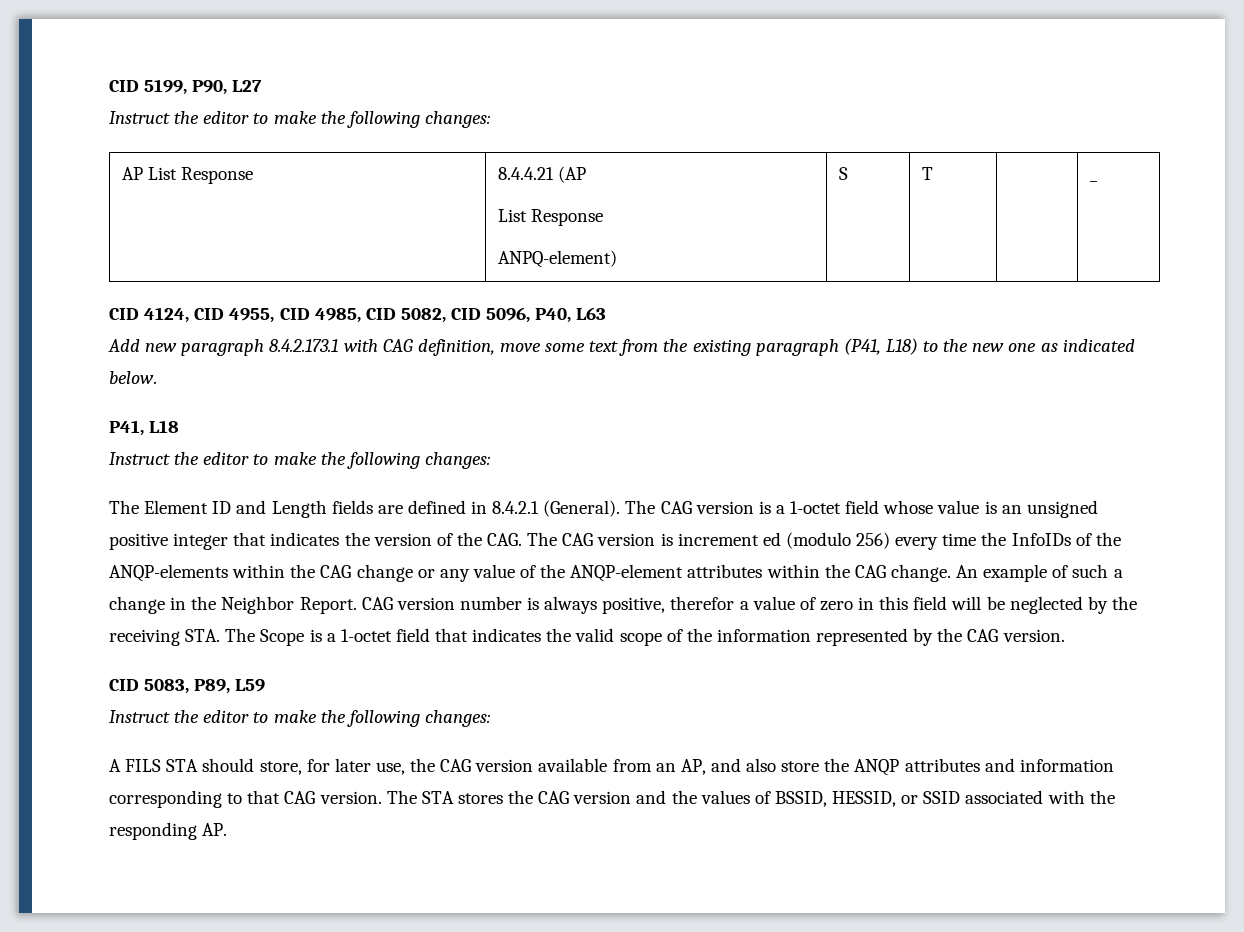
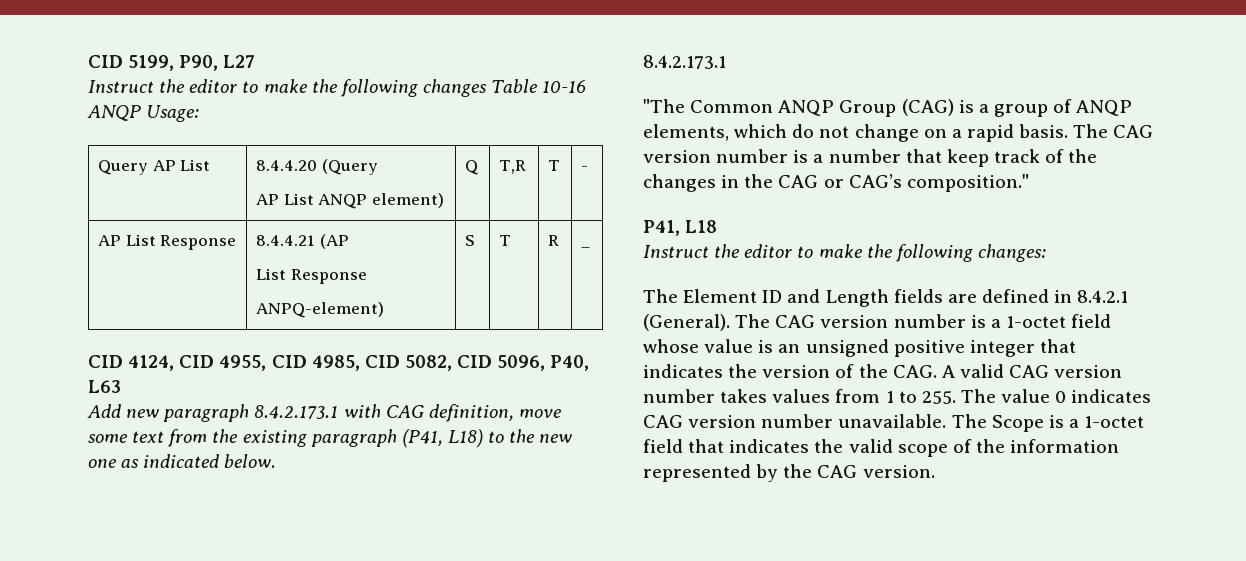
[424,111,490,128] changes: -> [422,79,587,97] [87,105,200,122] [98,159,211,175] [256,159,378,175] [256,193,444,209] [465,160,480,175] [499,160,527,174] [548,160,561,171] [581,166,589,171] changes Table 10-16 ANQP Usage: // Query AP List | 8.4.4.20 (Query // AP List ANQP element) | Q | T,R | T | -
(933, 173) none -> [548,235,560,246] R
(157, 377) none -> [643,55,726,69] [643,99,1133,117] [643,124,1154,142] [643,149,1098,167] [643,174,1029,192] // 8.4.2.173.1 // "The Common ANQP Group (CAG) is a group of ANQP elements, which do not change on a rapid basis. The CAG version number is a number that keep track of the changes in the CAG or CAG’s composition."
(754, 507) none -> [893,314,966,328] number
[527,532,1121,550] [109,564,1123,582] [109,596,1137,614] [109,629,221,646] The CAG version is increment ed (modulo 256) every time the InfoIDs of the ANQP-elements within the CAG change or any value of the ANQP-element attributes within the CAG change. An example of such a change in the Neighbor Report. CAG version number is always positive, therefor a value of zero in this field will be neglected by the receiving STA. -> [941,364,1123,378] [643,389,1152,404] [643,414,947,428] A valid CAG version number takes values from 1 to 255. The value 0 indicates CAG version number unavailable.
[109,679,266,694] [109,710,490,727] [109,758,1114,776] [109,790,1115,808] [109,822,228,840] // CID 5083, P89, L59 // Instruct the editor to make the following changes: // A FILS STA should store, for later use, the CAG version available from an AP, and also store the ANQP attributes and information corresponding to that CAG version. The STA stores the CAG version and the values of BSSID, HESSID, or SSID associated with the responding AP. -> (935, 471) none

